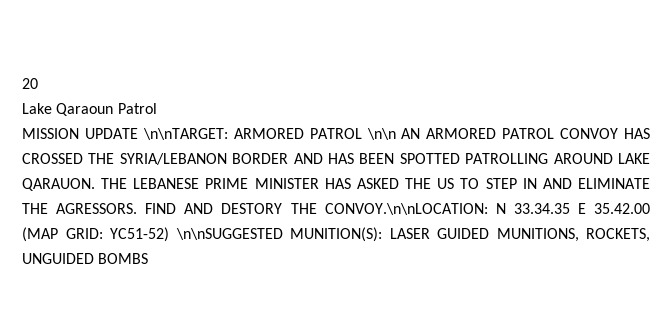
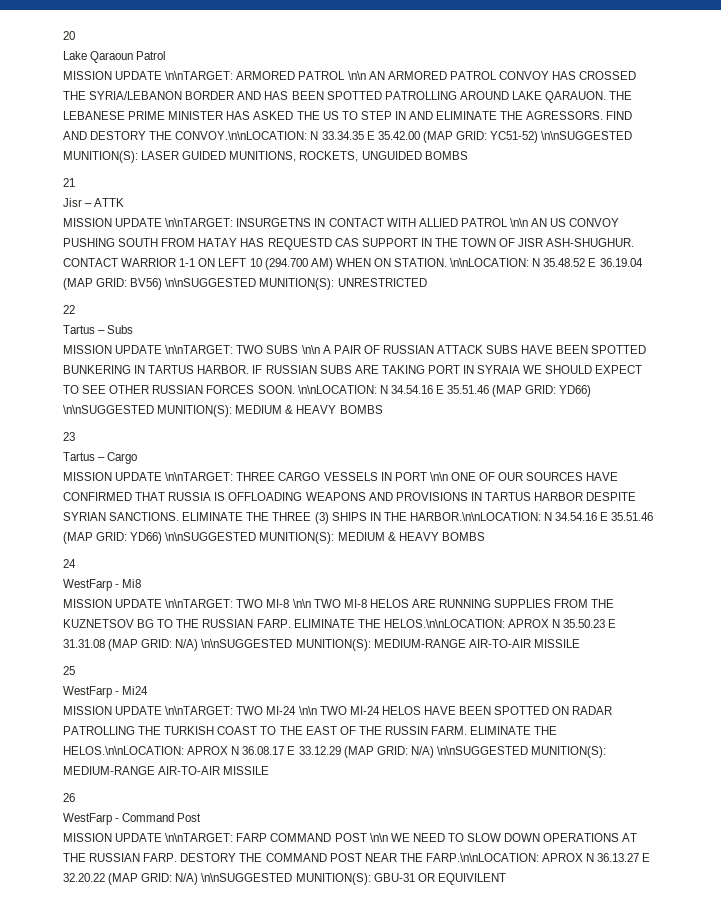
(149, 258) none -> [63,178,75,187] [63,198,125,207] [63,218,620,227] [63,238,635,250] [63,258,643,270] [63,278,427,290] [63,305,75,314] [63,325,134,334] [63,345,647,354] [63,365,643,374] [63,385,592,397] [63,405,383,417] [63,432,75,441] [63,452,138,464] [63,472,619,481] [63,492,637,501] [63,512,654,524] [63,532,485,544] [63,559,76,568] [63,579,142,591] [63,599,615,608] [63,619,617,628] [63,639,580,651] [63,666,75,675] [63,686,149,698] [63,706,613,715] [63,726,558,735] [63,746,607,758] [63,766,270,775] [63,793,75,802] [63,813,202,825] [63,833,638,842] [63,853,651,862] [63,873,506,885] // 21 // Jisr – ATTK // MISSION UPDATE \n\nTARGET: INSURGETNS IN CONTACT WITH ALLIED PATROL \n\n AN US CONVOY PUSHING SOUTH FROM HATAY HAS REQUESTD CAS SUPPORT IN THE TOWN OF JISR ASH-SHUGHUR. CONTACT WARRIOR 1-1 ON LEFT 10 (294.700 AM) WHEN ON STATION. \n\nLOCATION: N 35.48.52 E 36.19.04 (MAP GRID: BV56) \n\nSUGGESTED MUNITION(S): UNRESTRICTED // 22 // Tartus – Subs // MISSION UPDATE \n\nTARGET: TWO SUBS \n\n A PAIR OF RUSSIAN ATTACK SUBS HAVE BEEN SPOTTED BUNKERING IN TARTUS HARBOR. IF RUSSIAN SUBS ARE TAKING PORT IN SYRAIA WE SHOULD EXPECT TO SEE OTHER RUSSIAN FORCES SOON. \n\nLOCATION: N 34.54.16 E 35.51.46 (MAP GRID: YD66) \n\nSUGGESTED MUNITION(S): MEDIUM & HEAVY BOMBS // 23 // Tartus – Cargo // MISSION UPDATE \n\nTARGET: THREE CARGO VESSELS IN PORT \n\n ONE OF OUR SOURCES HAVE CONFIRMED THAT RUSSIA IS OFFLOADING WEAPONS AND PROVISIONS IN TARTUS HARBOR DESPITE SYRIAN SANCTIONS. ELIMINATE THE THREE (3) SHIPS IN THE HARBOR.\n\nLOCATION: N 34.54.16 E 35.51.46 (MAP GRID: YD66) \n\nSUGGESTED MUNITION(S): MEDIUM & HEAVY BOMBS // 24 // WestFarp - Mi8 // MISSION UPDATE \n\nTARGET: TWO MI-8 \n\n TWO MI-8 HELOS ARE RUNNING SUPPLIES FROM THE KUZNETSOV BG TO THE RUSSIAN FARP. ELIMINATE THE HELOS.\n\nLOCATION: APROX N 35.50.23 E 31.31.08 (MAP GRID: N/A) \n\nSUGGESTED MUNITION(S): MEDIUM-RANGE AIR-TO-AIR MISSILE // 25 // WestFarp - Mi24 // MISSION UPDATE \n\nTARGET: TWO MI-24 \n\n TWO MI-24 HELOS HAVE BEEN SPOTTED ON RADAR PATROLLING THE TURKISH COAST TO THE EAST OF THE RUSSIN FARM. ELIMINATE THE HELOS.\n\nLOCATION: APROX N 36.08.17 E 33.12.29 (MAP GRID: N/A) \n\nSUGGESTED MUNITION(S): MEDIUM-RANGE AIR-TO-AIR MISSILE // 26 // WestFarp - Command Post // MISSION UPDATE \n\nTARGET: FARP COMMAND POST \n\n WE NEED TO SLOW DOWN OPERATIONS AT THE RUSSIAN FARP. DESTORY THE COMMAND POST NEAR THE FARP.\n\nLOCATION: APROX N 36.13.27 E 32.20.22 (MAP GRID: N/A) \n\nSUGGESTED MUNITION(S): GBU-31 OR EQUIVILENT

